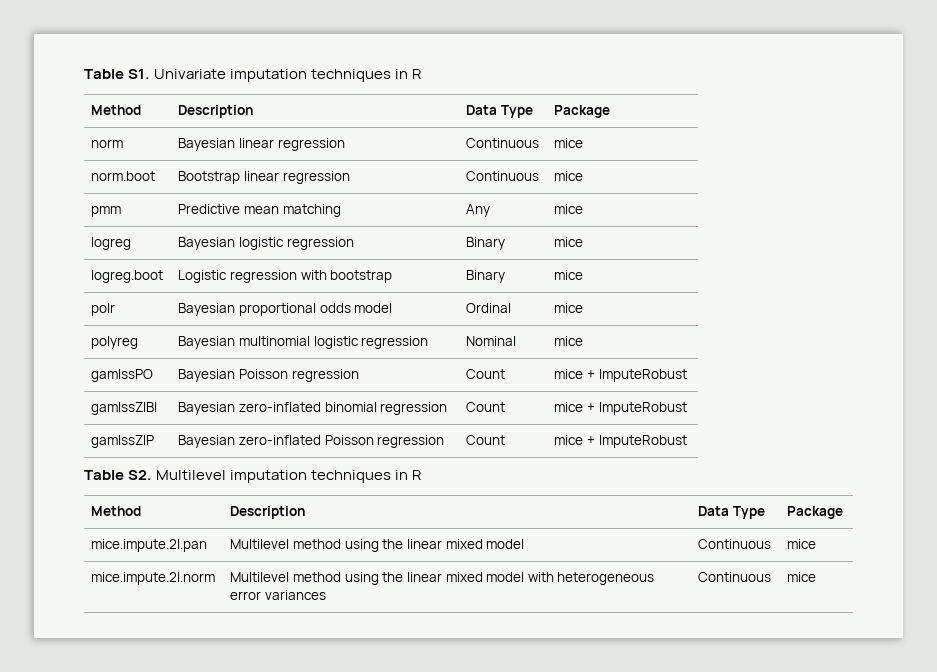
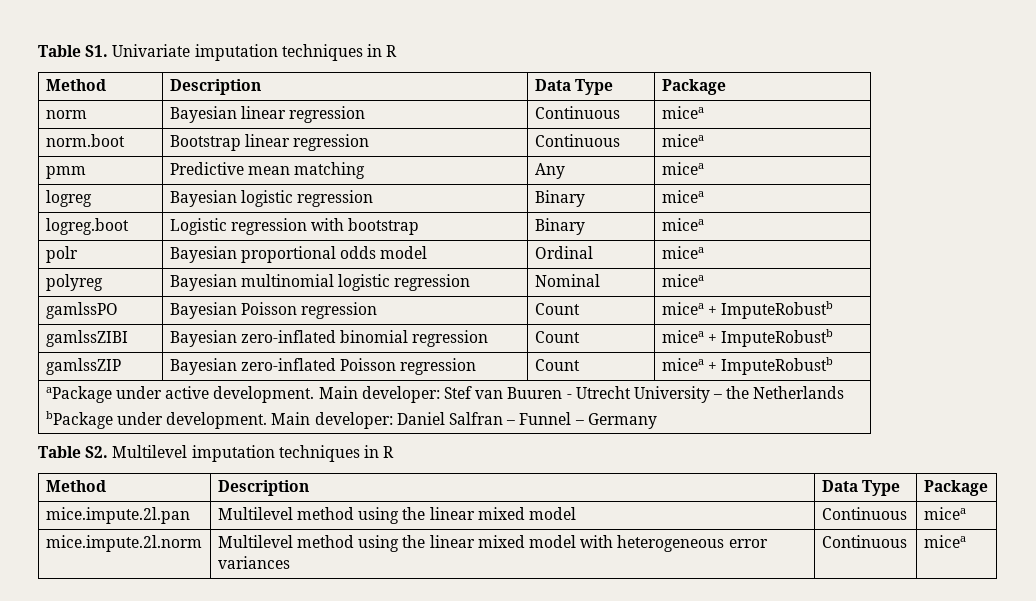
[554,138,584,148] mice -> [661,106,704,119] micea
[554,171,584,181] mice -> [661,134,704,147] micea
[554,204,584,214] mice -> [661,162,704,175] micea
[554,237,584,247] mice -> [661,190,704,203] micea
[554,270,584,280] mice -> [661,218,704,231] micea
[554,303,584,313] mice -> [661,246,704,259] micea
[554,336,584,346] mice -> [661,274,704,287] micea
[554,369,687,382] mice + ImputeRobust -> [661,301,834,319] micea + ImputeRobustb
[554,402,687,415] mice + ImputeRobust -> [661,329,834,347] micea + ImputeRobustb
[554,435,687,448] mice + ImputeRobust -> [661,357,834,375] [45,386,845,403] [45,411,657,429] micea + ImputeRobustb // aPackage under active development. Main developer: Stef van Buuren - Utrecht University – the Netherlands // bPackage under development. Main developer: Daniel Salfran – Funnel – Germany
[787,539,817,549] mice -> [923,507,966,520] micea
[787,572,817,582] mice -> [923,535,966,548] micea

